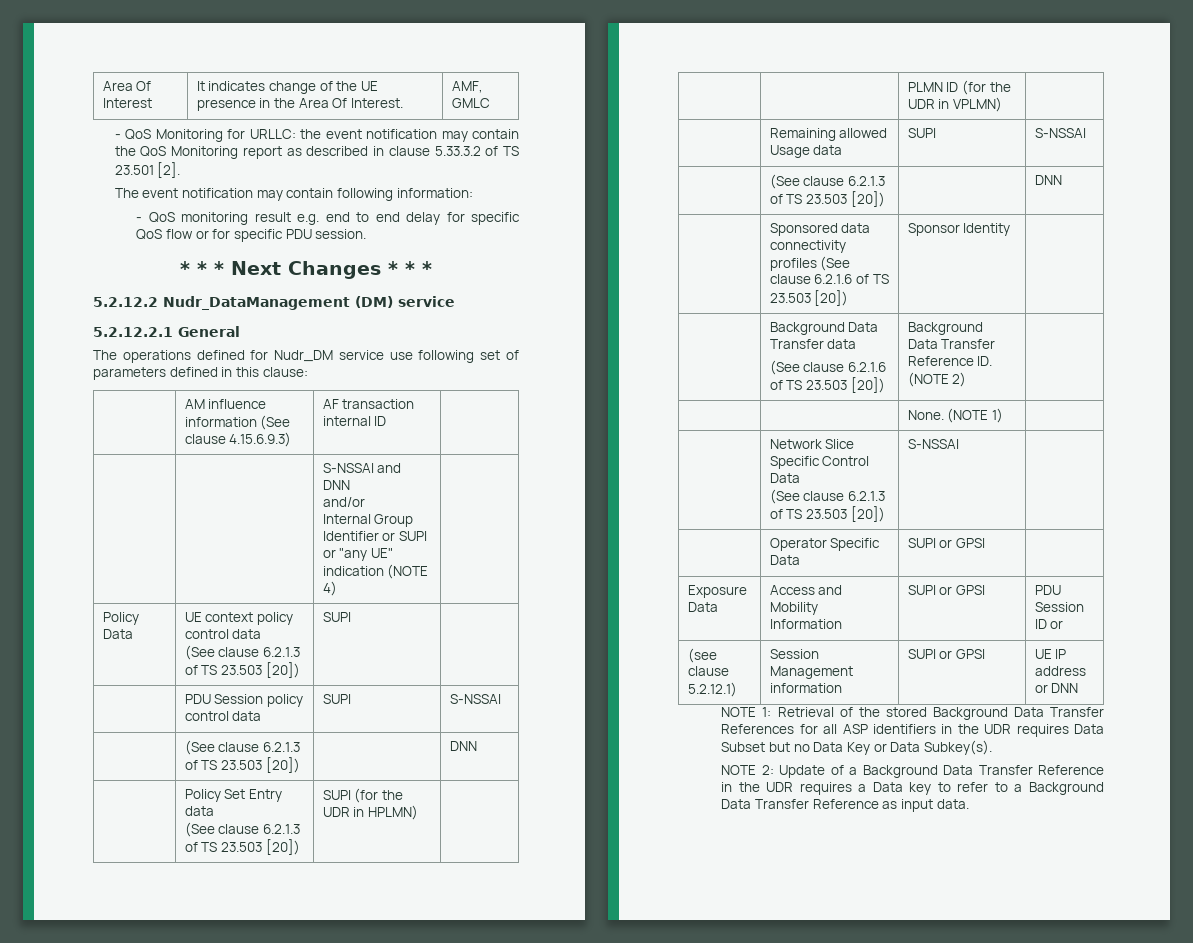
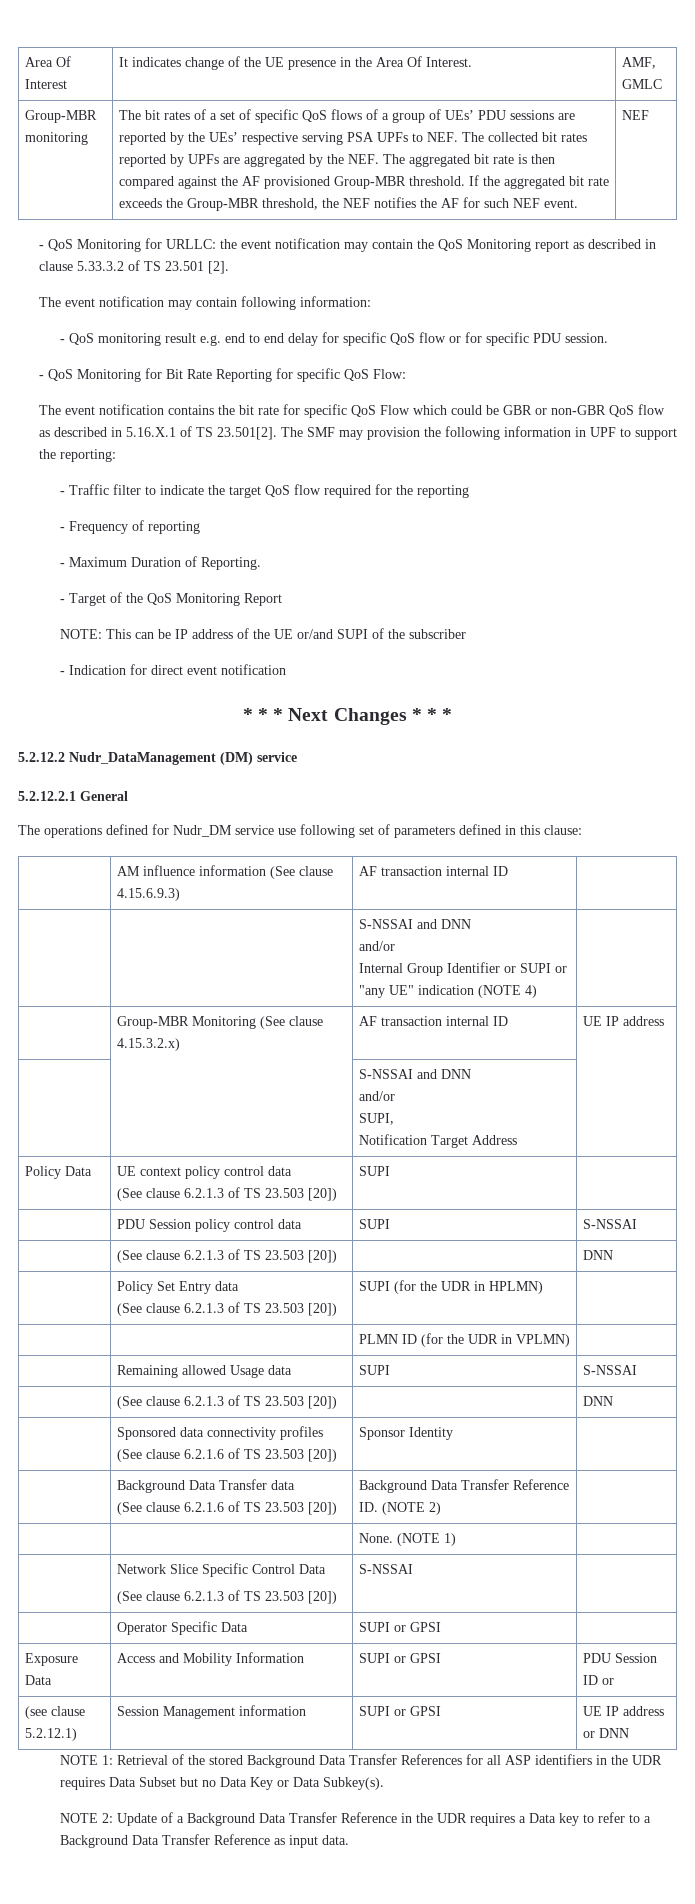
(490, 103) none -> [24,110,97,123] [24,132,88,145] [118,109,575,123] [118,132,587,145] [118,154,555,167] [118,175,609,189] [118,197,578,211] [621,110,649,120] // Group-MBR monitoring | The bit rates of a set of specific QoS flows of a group of UEs’ PDU sessions are reported by the UEs’ respective serving PSA UPFs to NEF. The collected bit rates reported by UPFs are aggregated by the NEF. The aggregated bit rate is then compared against the AF provisioned Group-MBR threshold. If the aggregated bit rate exceeds the Group-MBR threshold, the NEF notifies the AF for such NEF event. | NEF
(367, 234) none -> [38,368,406,382] [38,404,665,418] [38,426,677,440] [38,449,116,462] [59,484,469,498] [59,520,200,534] [59,556,261,570] [59,592,282,606] [59,628,466,639] [59,664,286,675] // - QoS Monitoring for Bit Rate Reporting for specific QoS Flow: // The event notification contains the bit rate for specific QoS Flow which could be GBR or non-GBR QoS flow as described in 5.16.X.1 of TS 23.501[2]. The SMF may provision the following information in UPF to support the reporting: // - Traffic filter to indicate the target QoS flow required for the reporting // - Frequency of reporting // - Maximum Duration of Reporting. // - Target of the QoS Monitoring Report // NOTE: This can be IP address of the UE or/and SUPI of the subscriber // - Indication for direct event notification
(337, 588) none -> [116,1016,323,1029] [116,1038,180,1051] [358,1016,508,1026] [582,1016,664,1026] [358,1069,471,1079] [358,1091,395,1101] [358,1113,394,1125] [358,1134,517,1148] // | Group-MBR Monitoring (See clause 4.15.3.2.x) | AF transaction internal ID | UE IP address // | | S-NSSAI and DNN // and/or // SUPI, // Notification Target Address |

